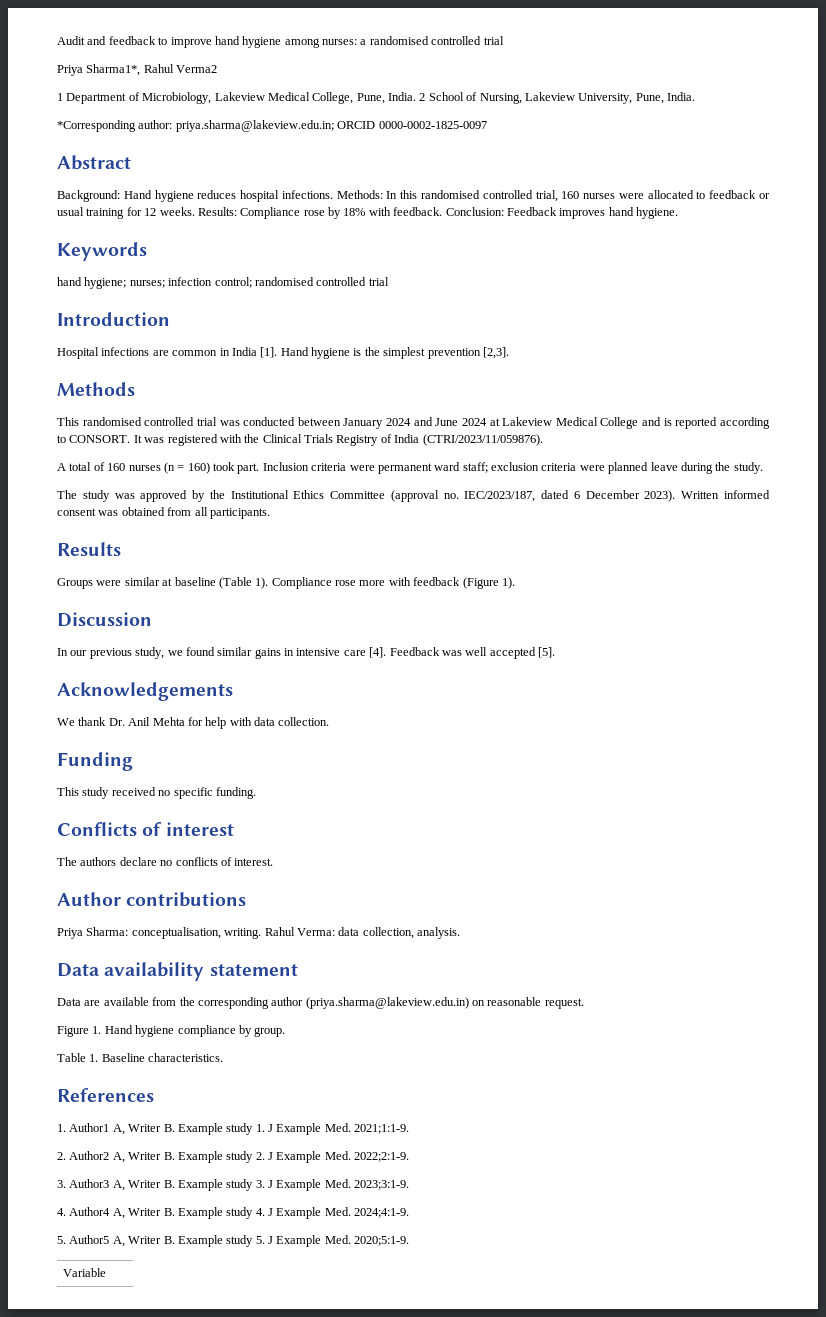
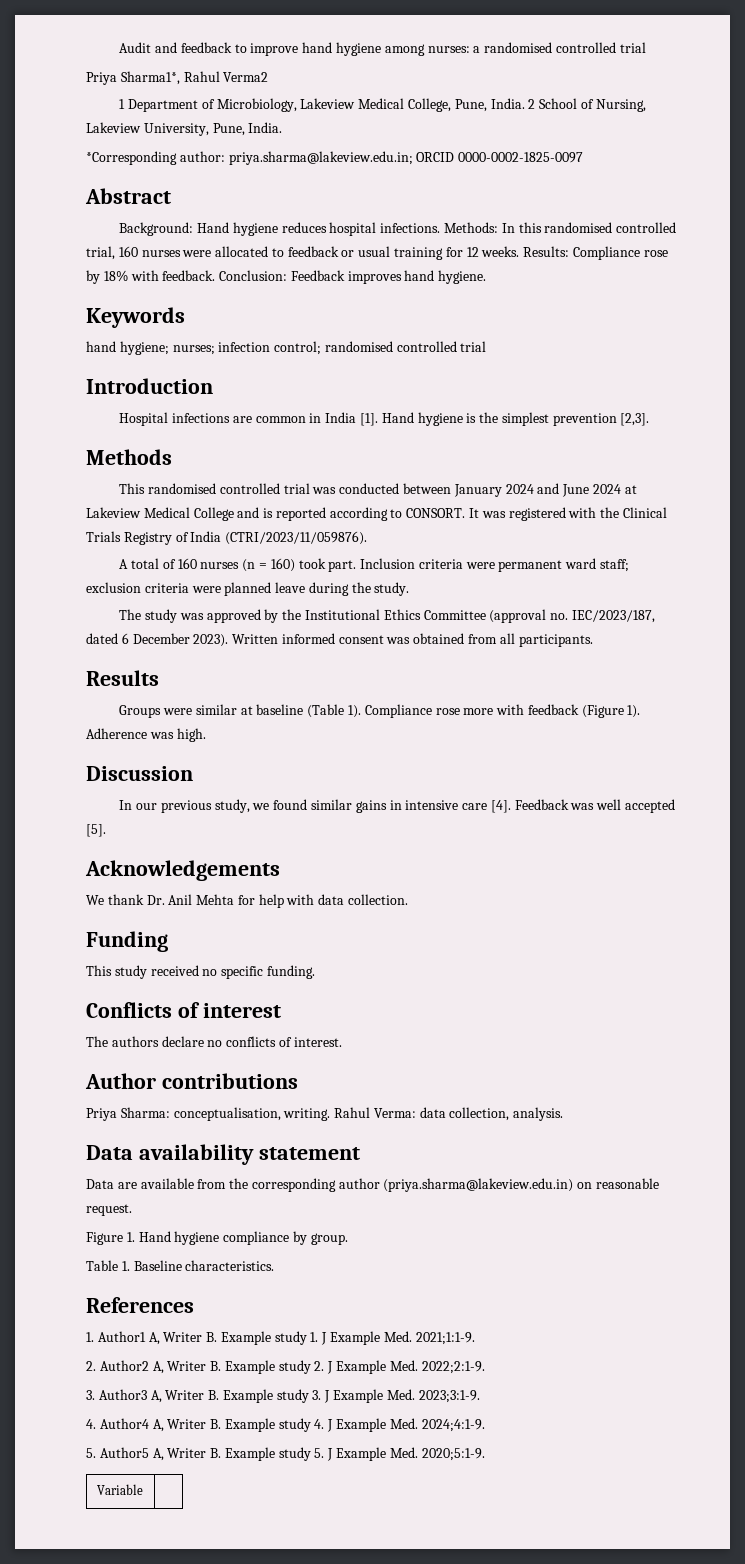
(515, 583) none -> [86,728,206,742] Adherence was high.

